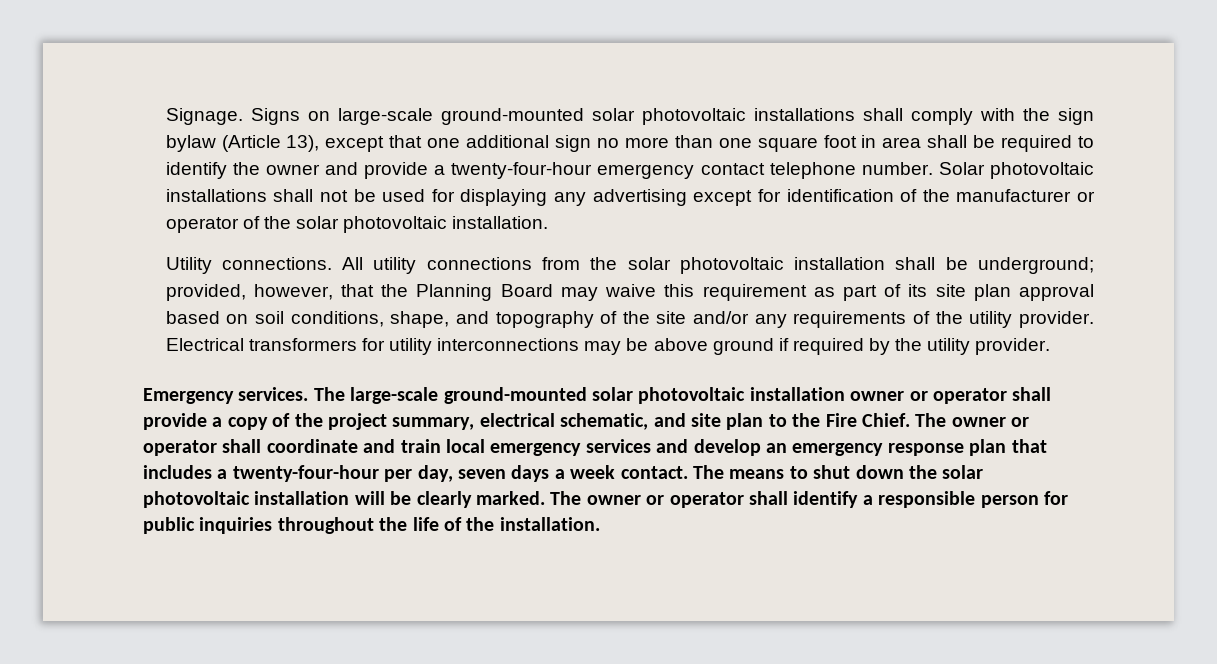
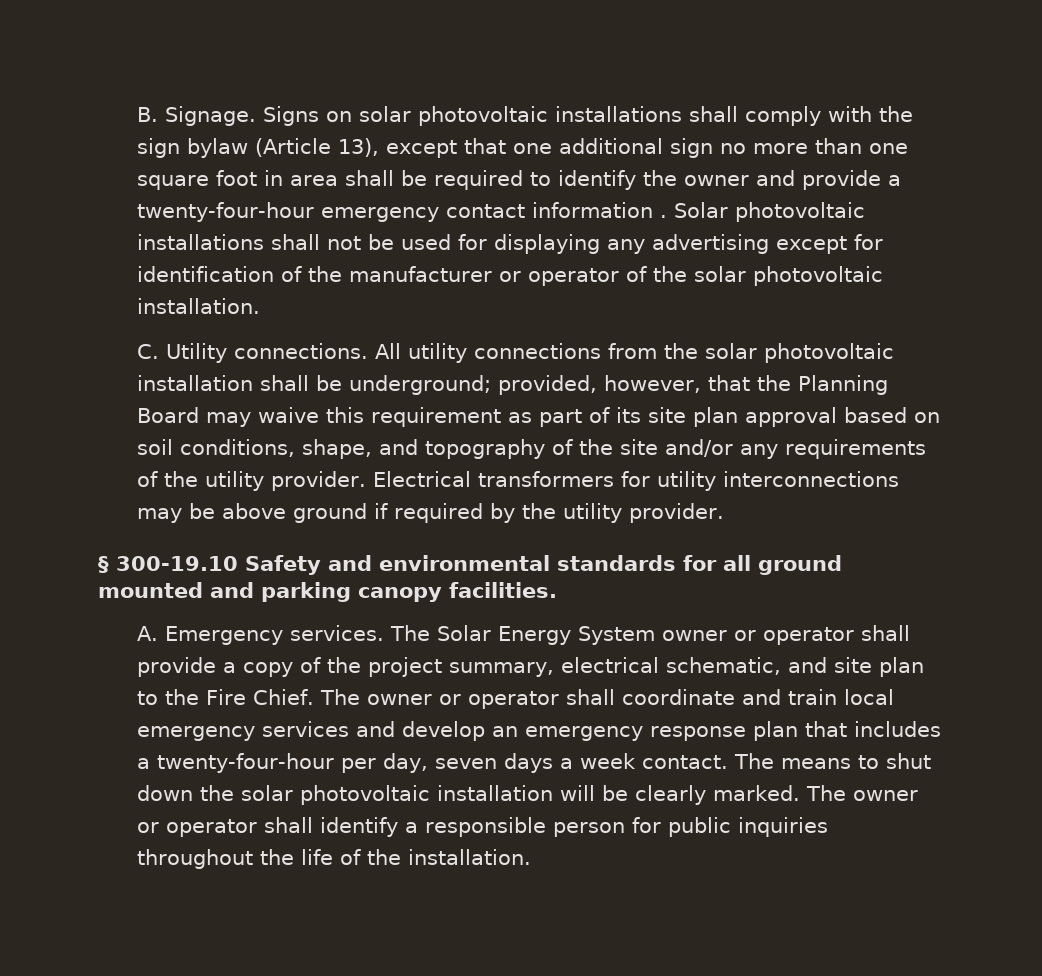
(165, 116) none -> [137,107,159,122] B.
[337,108,584,125] large-scale ground-mounted -> (353, 116) none
[769,162,933,179] telephone number. -> [532,202,668,218] information .
(549, 222) none -> [137,344,160,359] C.
[143,387,845,404] Emergency services. The large-scale ground-mounted solar photovoltaic installation -> [98,555,842,575] [98,582,557,602] [137,625,656,645] § 300-19.10 Safety and environmental standards for all ground mounted and parking canopy facilities. // A. Emergency services. The Solar Energy System

